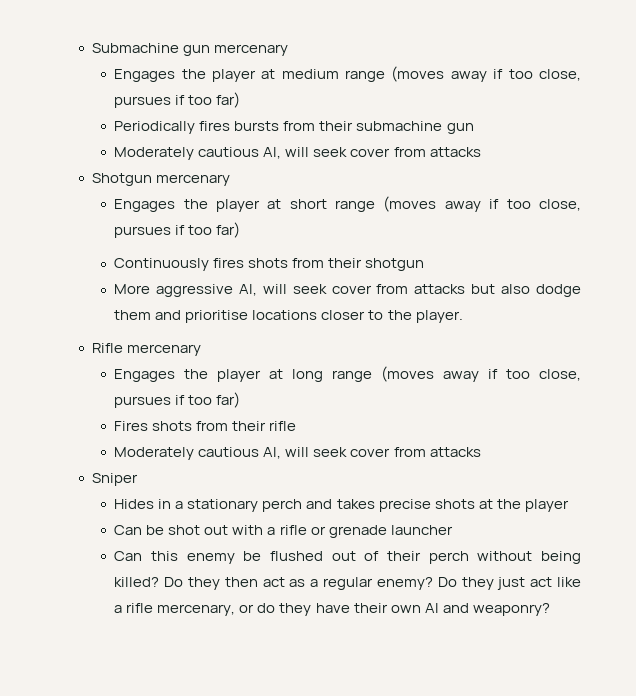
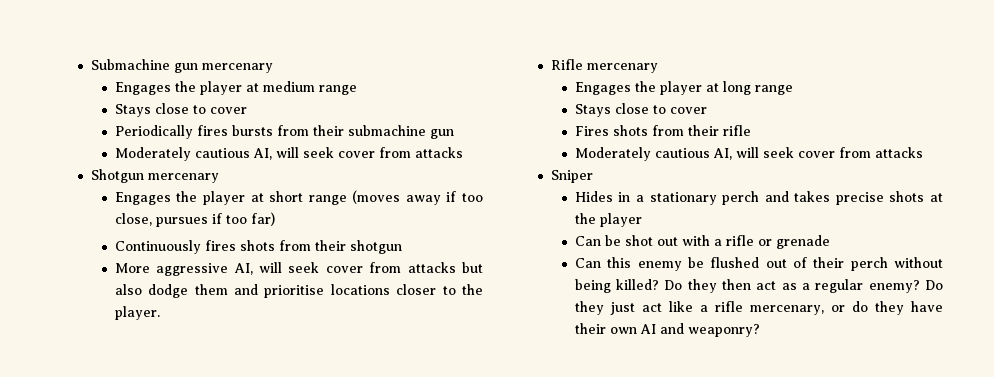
[391,66,581,82] [114,92,241,108] (moves away if too close, pursues if too far) -> [114,103,247,117] // Stays close to cover
[381,366,581,382] [114,392,241,408] (moves away if too close, pursues if too far) -> [574,103,707,117] // Stays close to cover
[390,525,453,535] launcher -> (830, 242) none

